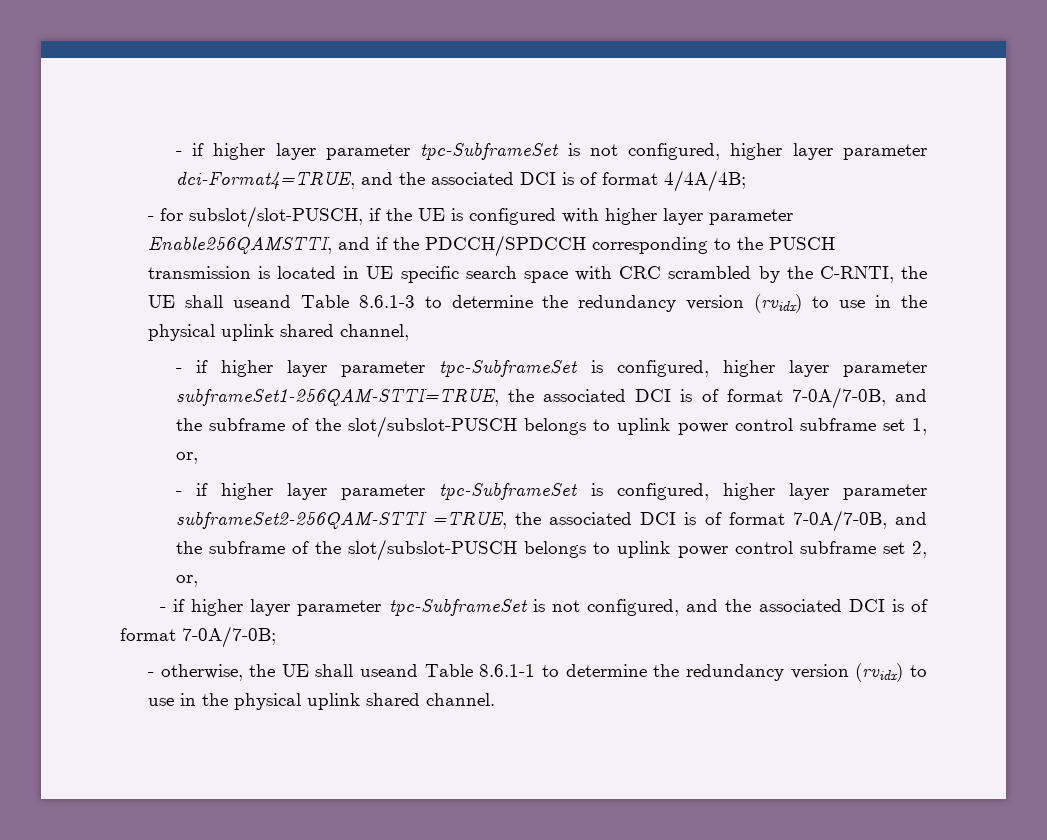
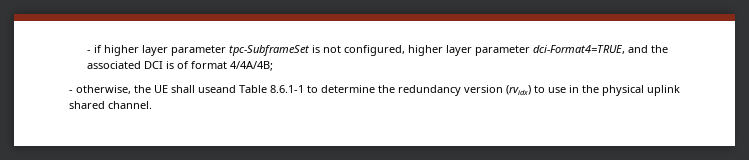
[147,206,793,228] [147,235,835,257] [147,266,927,283] [147,294,928,313] [147,324,409,341] [175,359,928,377] [175,387,928,409] [175,416,928,438] [175,452,198,464] [175,482,928,500] [175,510,927,532] [175,539,928,561] [175,575,198,587] [159,598,928,616] [120,626,276,648] // - for subslot/slot-PUSCH, if the UE is configured with higher layer parameter Enable256QAMSTTI, and if the PDCCH/SPDCCH corresponding to the PUSCH transmission is located in UE specific search space with CRC scrambled by the C-RNTI, the UE shall useand Table 8.6.1-3 to determine the redundancy version (rvidx) to use in the physical uplink shared channel, // - if higher layer parameter tpc-SubframeSet is configured, higher layer parameter subframeSet1-256QAM-STTI=TRUE, the associated DCI is of format 7-0A/7-0B, and the subframe of the slot/subslot-PUSCH belongs to uplink power control subframe set 1, or, // - if higher layer parameter tpc-SubframeSet is configured, higher layer parameter subframeSet2-256QAM-STTI =TRUE, the associated DCI is of format 7-0A/7-0B, and the subframe of the slot/subslot-PUSCH belongs to uplink power control subframe set 2, or, // - if higher layer parameter tpc-SubframeSet is not configured, and the associated DCI is of format 7-0A/7-0B; -> (273, 66) none

